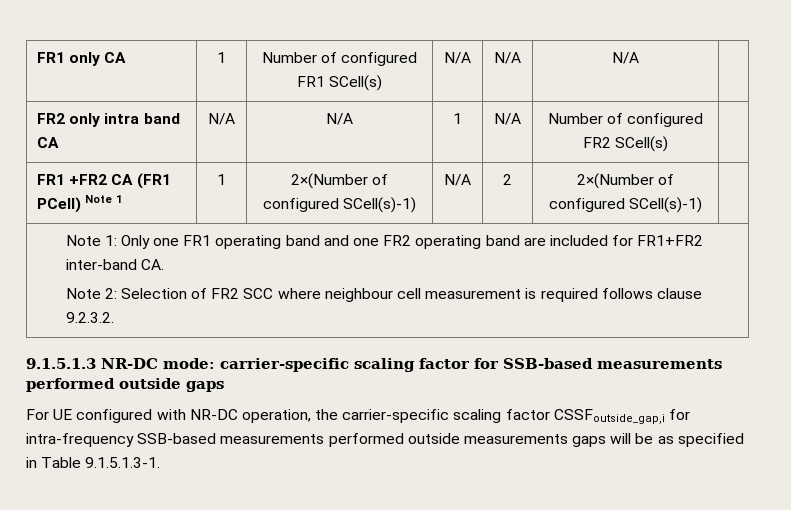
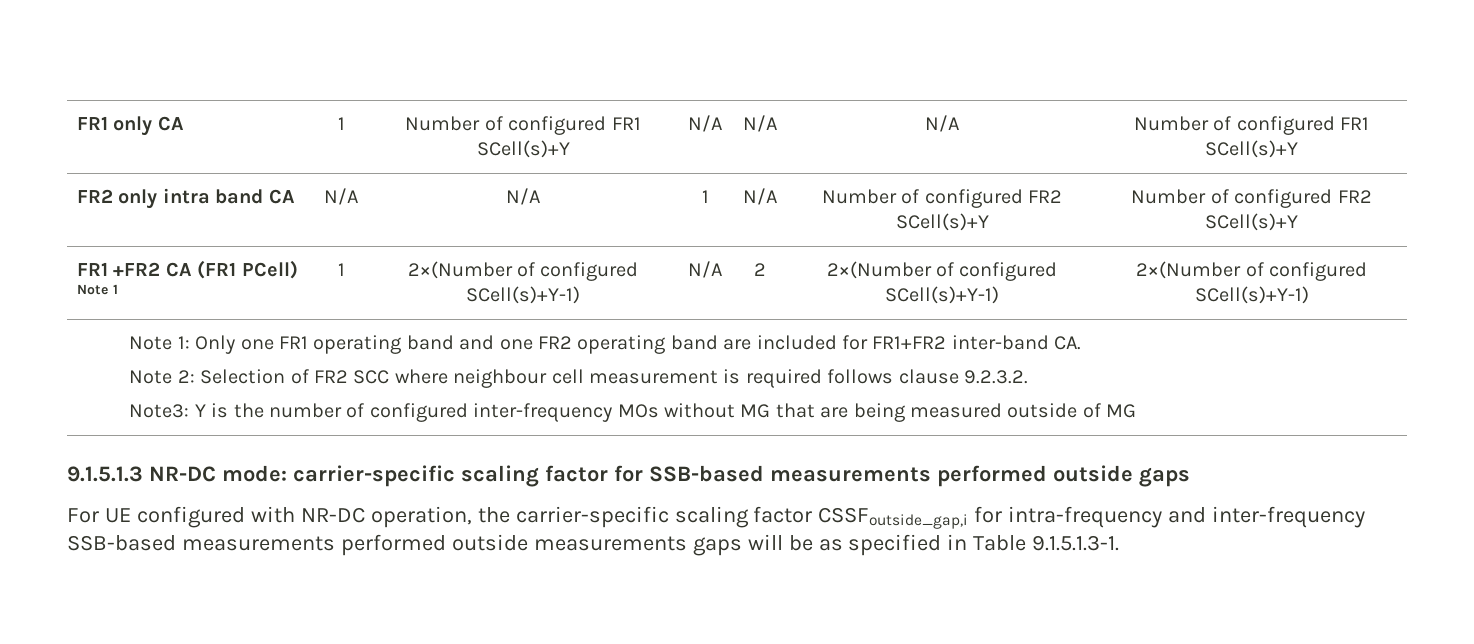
[329,75,383,91] SCell(s) -> [476,140,570,158] SCell(s)+Y
(639, 58) none -> [1133,116,1370,135] [1205,140,1298,158] Number of configured FR1 SCell(s)+Y
[615,136,669,152] SCell(s) | -> [895,213,989,231] [1131,189,1372,208] [1205,213,1298,231] SCell(s)+Y | Number of configured FR2 SCell(s)+Y
[343,197,417,213] SCell(s)-1) -> [466,286,580,304] SCell(s)+Y-1)
[629,197,703,213] SCell(s)-1) | -> [885,286,999,304] [1136,261,1367,281] [1194,286,1309,304] SCell(s)+Y-1) | 2×(Number of configured SCell(s)+Y-1)
(114, 317) none -> [129,403,1137,422] // Note3: Y is the number of configured inter-frequency MOs without MG that are being measured outside of MG
(134, 440) none -> [1168,506,1366,528] and inter-frequency

